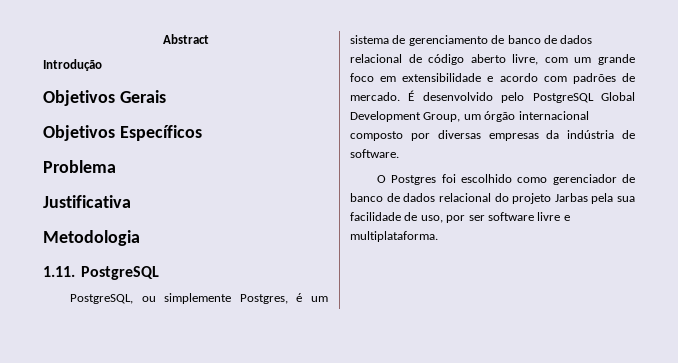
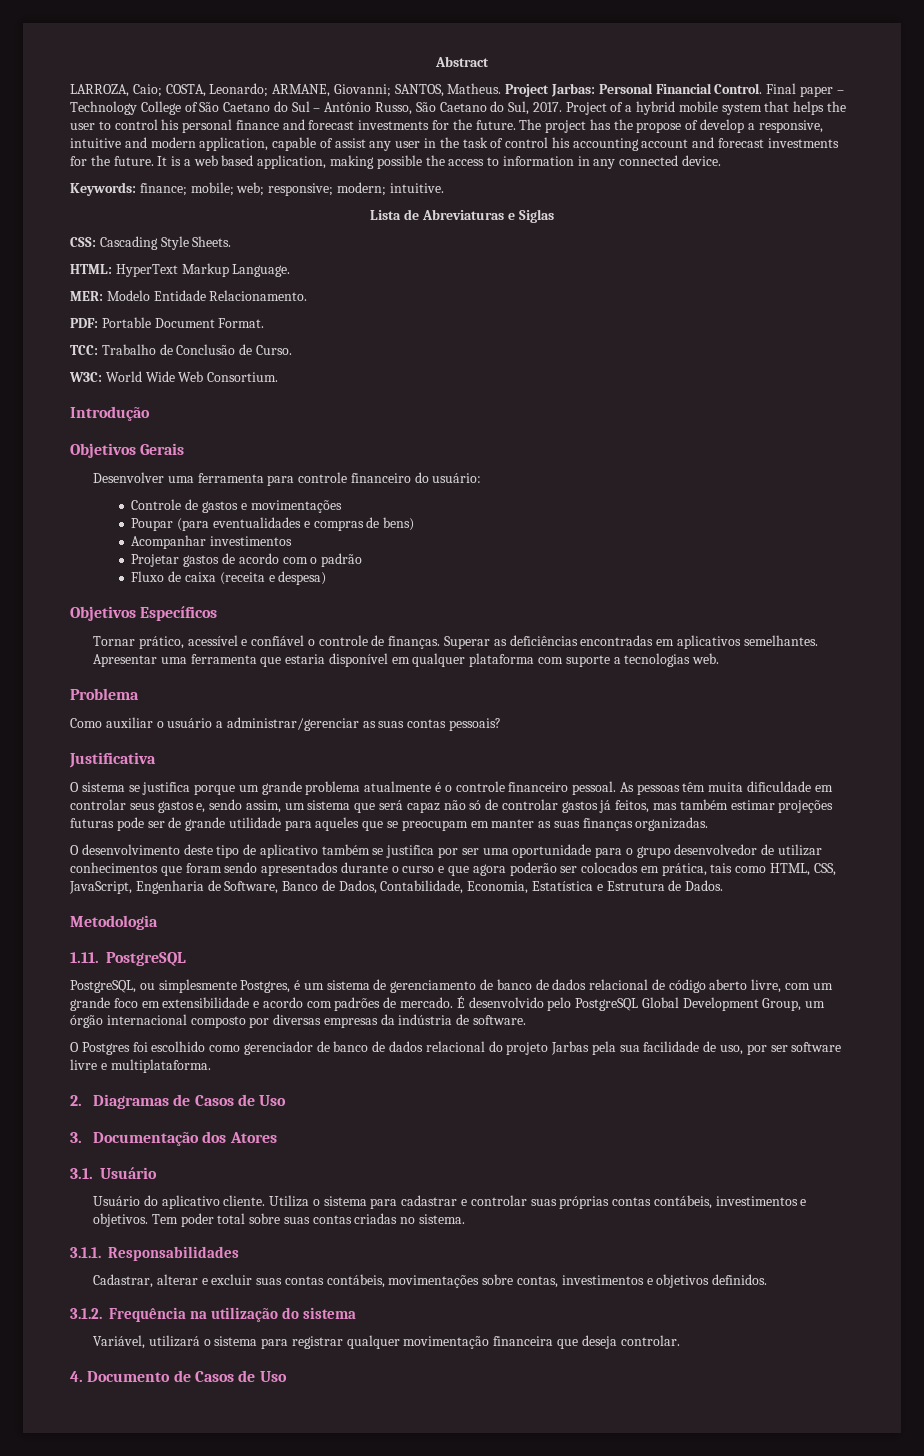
[43,59,102,71] [43,90,166,106] [43,125,202,141] [43,160,116,173] [43,195,131,208] Introdução // Objetivos Gerais // Objetivos Específicos // Problema // Justificativa -> [70,83,844,97] [70,101,846,115] [70,119,823,133] [70,137,839,151] [70,155,722,169] [70,182,444,196] [370,209,554,223] [70,236,232,250] [70,263,291,277] [70,290,308,301] [70,317,265,328] [70,344,292,355] [69,371,279,382] [70,406,150,421] [70,443,185,458] [92,472,482,486] [131,499,342,513] [131,517,415,531] [131,535,293,549] [131,553,363,567] [131,571,327,585] [70,606,218,621] [92,635,818,649] [92,653,720,667] [70,688,139,700] [70,717,502,731] [69,752,156,768] [70,781,833,795] [70,799,834,813] [70,817,709,831] [70,844,823,858] [70,862,836,876] [69,880,724,894] LARROZA, Caio; COSTA, Leonardo; ARMANE, Giovanni; SANTOS, Matheus. Project Jarbas: Personal Financial Control. Final paper – Technology College of São Caetano do Sul – Antônio Russo, São Caetano do Sul, 2017. Project of a hybrid mobile system that helps the user to control his personal finance and forecast investments for the future. The project has the propose of develop a responsive, intuitive and modern application, capable of assist any user in the task of control his accounting account and forecast investments for the future. It is a web based application, making possible the access to information in any connected device. // Keywords: finance; mobile; web; responsive; modern; intuitive. // Lista de Abreviaturas e Siglas // CSS: Cascading Style Sheets. // HTML: HyperText Markup Language. // MER: Modelo Entidade Relacionamento. // PDF: Portable Document Format. // TCC: Trabalho de Conclusão de Curso. // W3C: World Wide Web Consortium. // Introdução // Objetivos Gerais // Desenvolver uma ferramenta para controle financeiro do usuário: // Controle de gastos e movimentações // Poupar (para eventualidades e compras de bens) // Acompanhar investimentos // Projetar gastos de acordo com o padrão // Fluxo de caixa (receita e despesa) // Objetivos Específicos // Tornar prático, acessível e confiável o controle de finanças. Superar as deficiências encontradas em aplicativos semelhantes. Apresentar uma ferramenta que estaria disponível em qualquer plataforma com suporte a tecnologias web. // Problema // Como auxiliar o usuário a administrar/gerenciar as suas contas pessoais? // Justificativa // O sistema se justifica porque um grande problema atualmente é o controle financeiro pessoal. As pessoas têm muita dificuldade em controlar seus gastos e, sendo assim, um sistema que será capaz não só de controlar gastos já feitos, mas também estimar projeções futuras pode ser de grande utilidade para aqueles que se preocupam em manter as suas finanças organizadas. // O desenvolvimento deste tipo de aplicativo também se justifica por ser uma oportunidade para o grupo desenvolvedor de utilizar conhecimentos que foram sendo apresentados durante o curso e que agora poderão ser colocados em prática, tais como HTML, CSS, JavaScript, Engenharia de Software, Banco de Dados, Contabilidade, Economia, Estatística e Estrutura de Dados.
[164,293,232,304] simplemente -> [158,979,237,993] simplesmente
(438, 236) none -> [70,1094,287,1109] [70,1131,277,1146] [70,1167,157,1179] [92,1195,807,1209] [92,1213,466,1227] [70,1246,239,1261] [92,1274,768,1288] [70,1307,356,1322] [92,1335,680,1349] [70,1370,287,1382] // 2. Diagramas de Casos de Uso // 3. Documentação dos Atores // 3.1. Usuário // Usuário do aplicativo cliente. Utiliza o sistema para cadastrar e controlar suas próprias contas contábeis, investimentos e objetivos. Tem poder total sobre suas contas criadas no sistema. // 3.1.1. Responsabilidades // Cadastrar, alterar e excluir suas contas contábeis, movimentações sobre contas, investimentos e objetivos definidos. // 3.1.2. Frequência na utilização do sistema // Variável, utilizará o sistema para registrar qualquer movimentação financeira que deseja controlar. // 4. Documento de Casos de Uso

